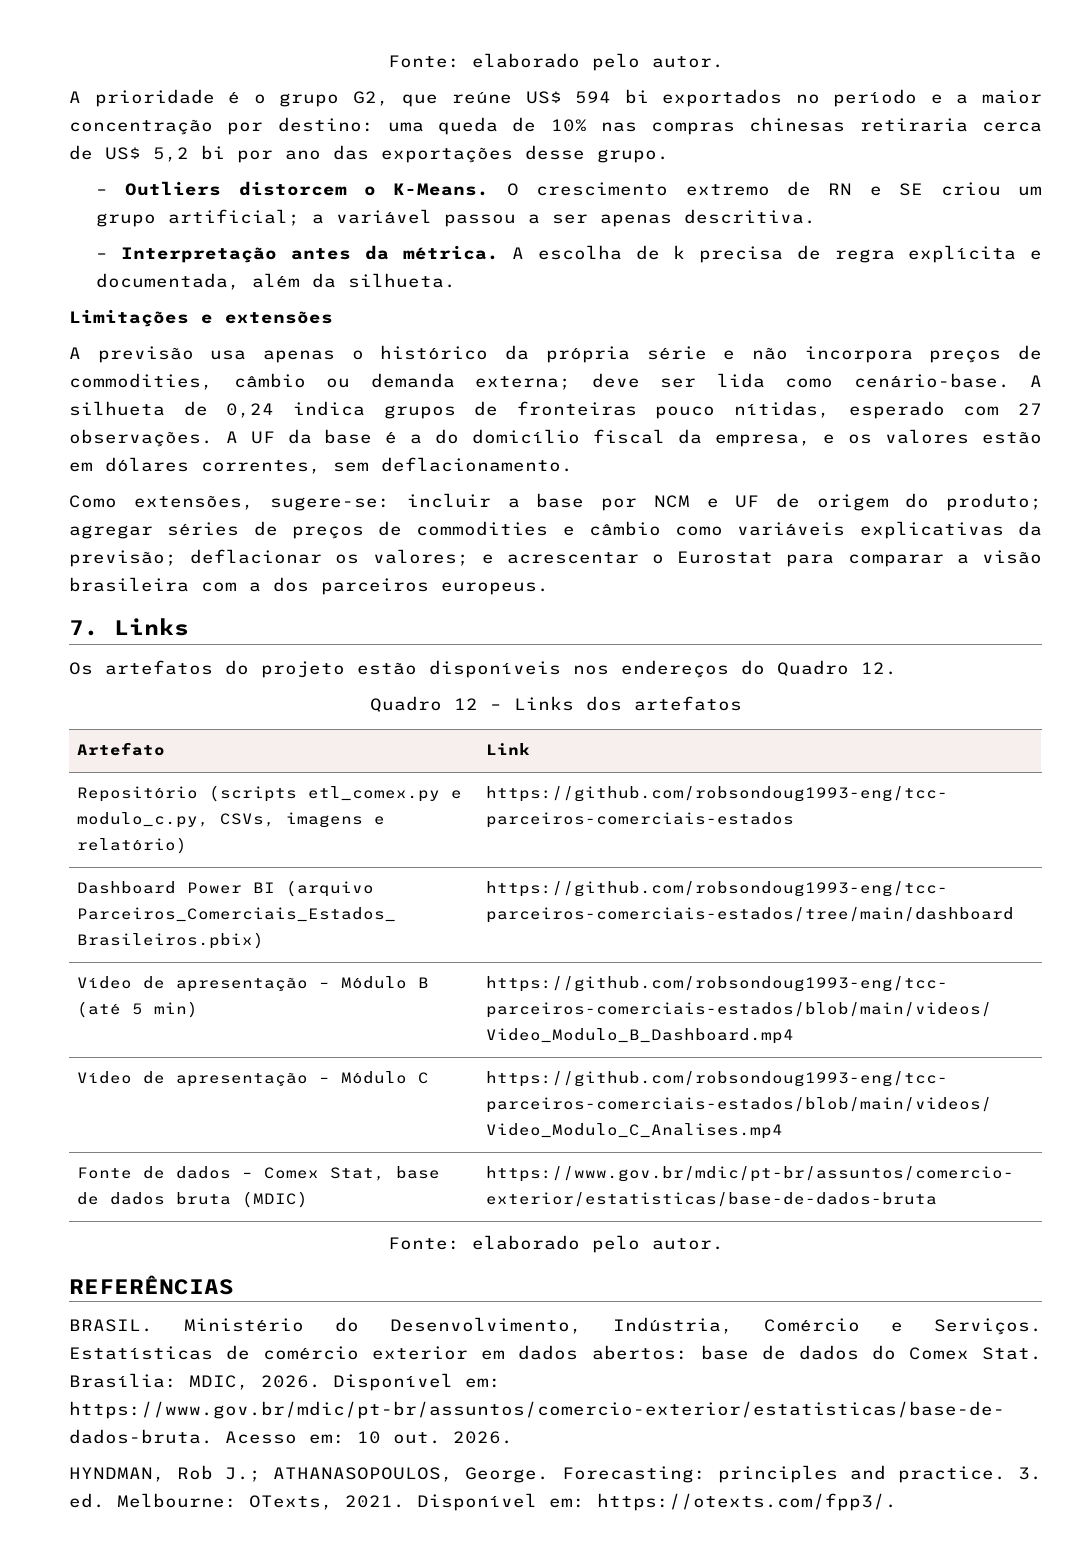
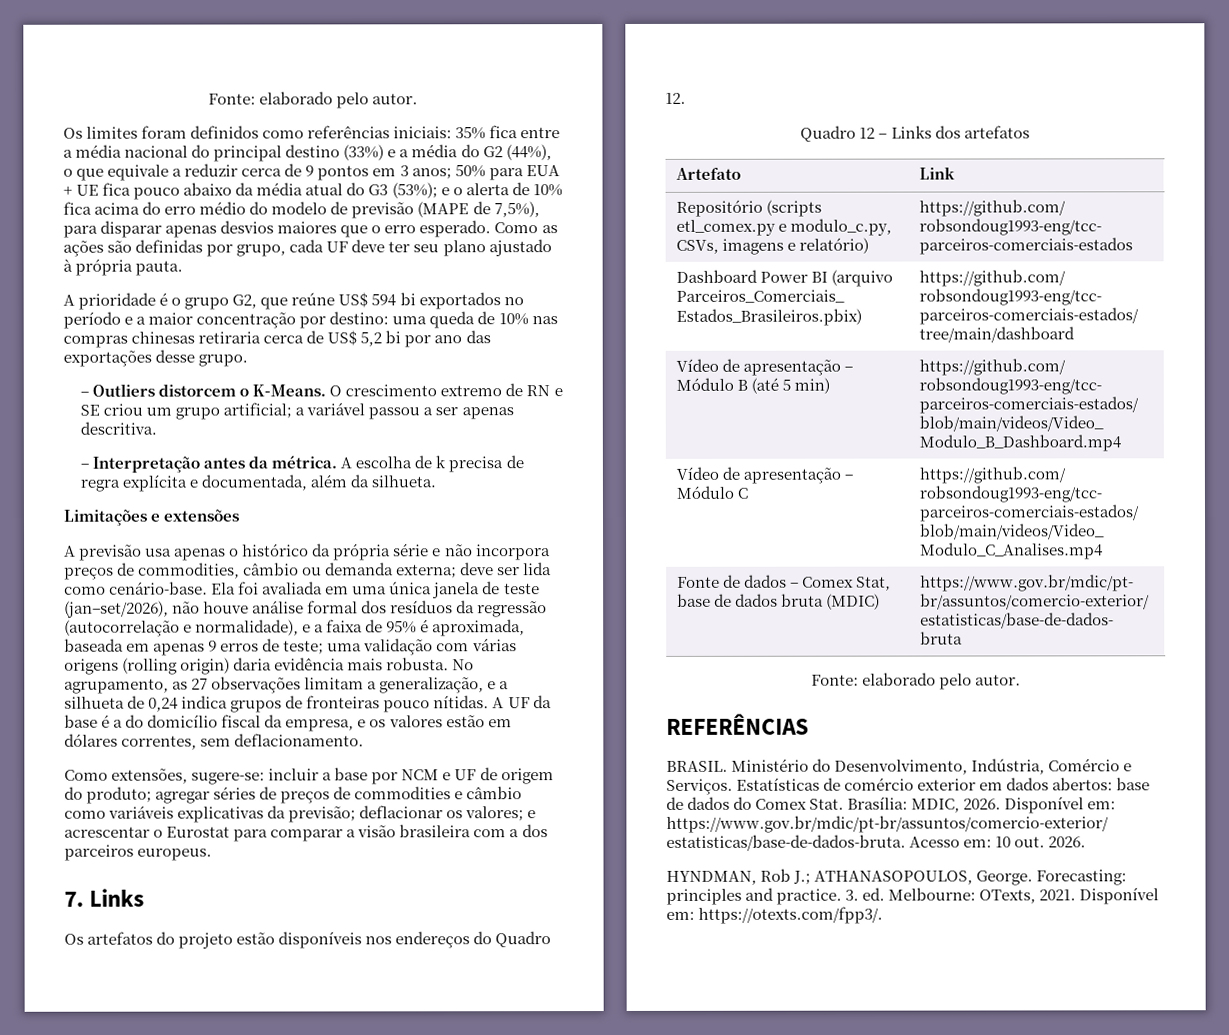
[387,53,724,71] Fonte: elaborado pelo autor. -> [207,91,419,109] [63,125,561,140] [63,144,552,162] [63,163,560,181] [63,182,563,200] [63,201,540,219] [63,220,558,238] [63,239,552,257] [63,258,184,276] Fonte: elaborado pelo autor. // Os limites foram definidos como referências iniciais: 35% fica entre a média nacional do principal destino (33%) e a média do G2 (44%), o que equivale a reduzir cerca de 9 pontos em 3 anos; 50% para EUA + UE fica pouco abaixo da média atual do G3 (53%); e o alerta de 10% fica acima do erro médio do modelo de previsão (MAPE de 7,5%), para disparar apenas desvios maiores que o erro esperado. Como as ações são definidas por grupo, cada UF deve ter seu plano ajustado à própria pauta.
[1030,375,1042,387] A -> [211,581,540,599] [64,600,548,618] [64,619,526,637] [64,638,517,656] [64,657,475,675] [64,676,510,694] Ela foi avaliada em uma única janela de teste (jan–set/2026), não houve análise formal dos resíduos da regressão (autocorrelação e normalidade), e a faixa de 95% é aproximada, baseada em apenas 9 erros de teste; uma validação com várias origens (rolling origin) daria evidência mais robusta. No agrupamento, as 27 observações limitam a generalização, e a
[734,401,1042,419] [69,429,213,447] nítidas, esperado com 27 observações. -> [433,695,490,709] nítidas.

